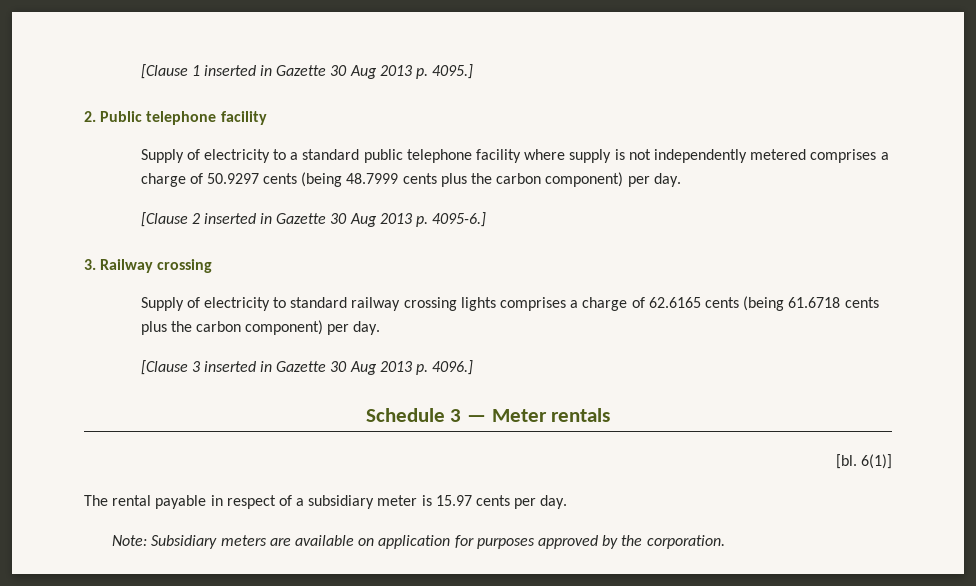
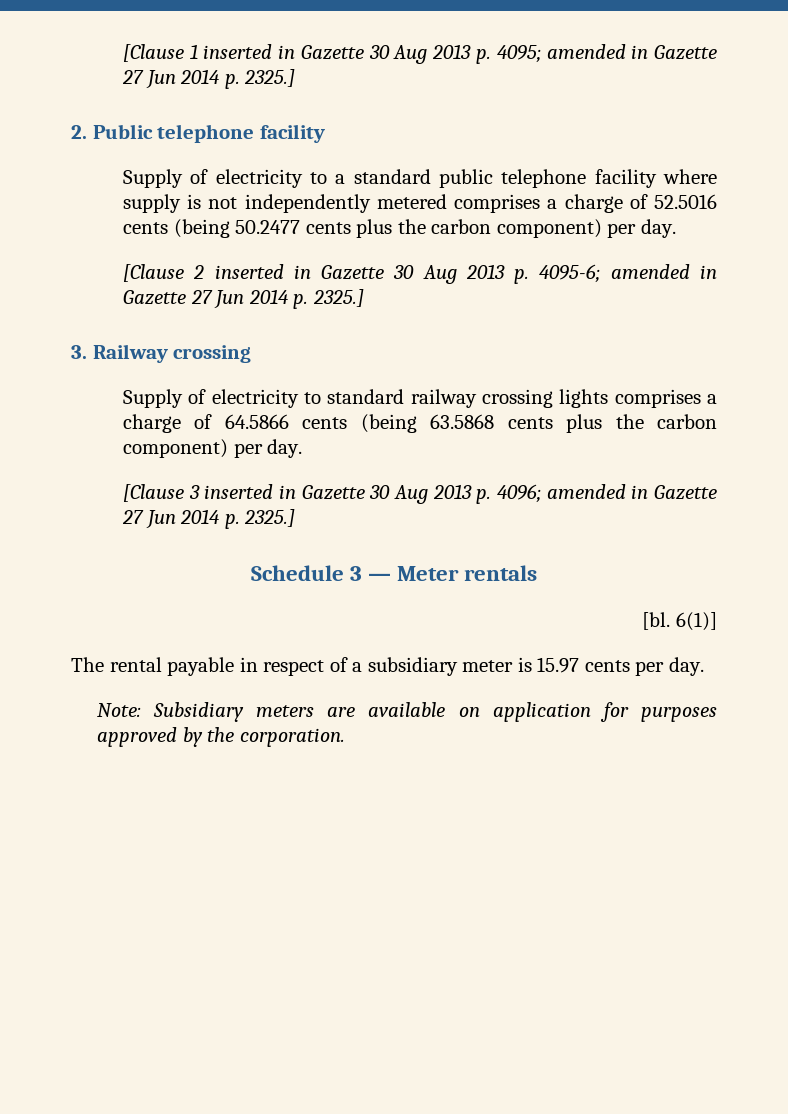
[432,64,474,79] 4095.] -> [496,44,717,63] [121,69,296,89] 4095; amended in Gazette 27 Jun 2014 p. 2325.]
[206,172,399,187] 50.9297 cents (being 48.7999 -> [654,194,718,209] [122,219,301,238] 52.5016 cents (being 50.2477
[432,212,487,227] 4095-6.] -> [539,264,718,283] [122,289,364,309] 4095-6; amended in Gazette 27 Jun 2014 p. 2325.]
[648,296,841,311] 62.6165 cents (being 61.6718 -> [224,414,495,433] 64.5866 cents (being 63.5868
[432,360,474,375] 4096.] -> [496,484,717,503] [121,509,296,529] 4096; amended in Gazette 27 Jun 2014 p. 2325.]

